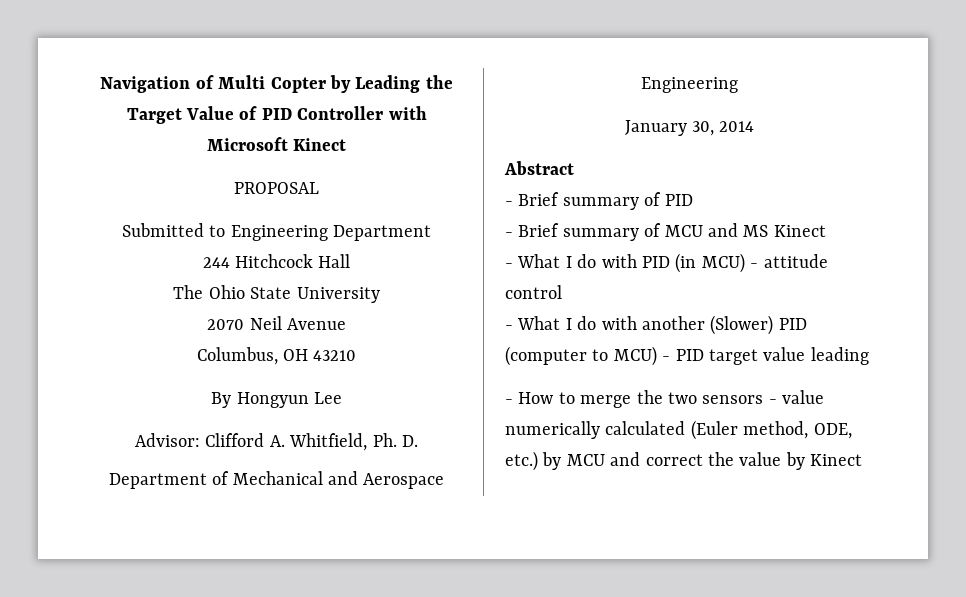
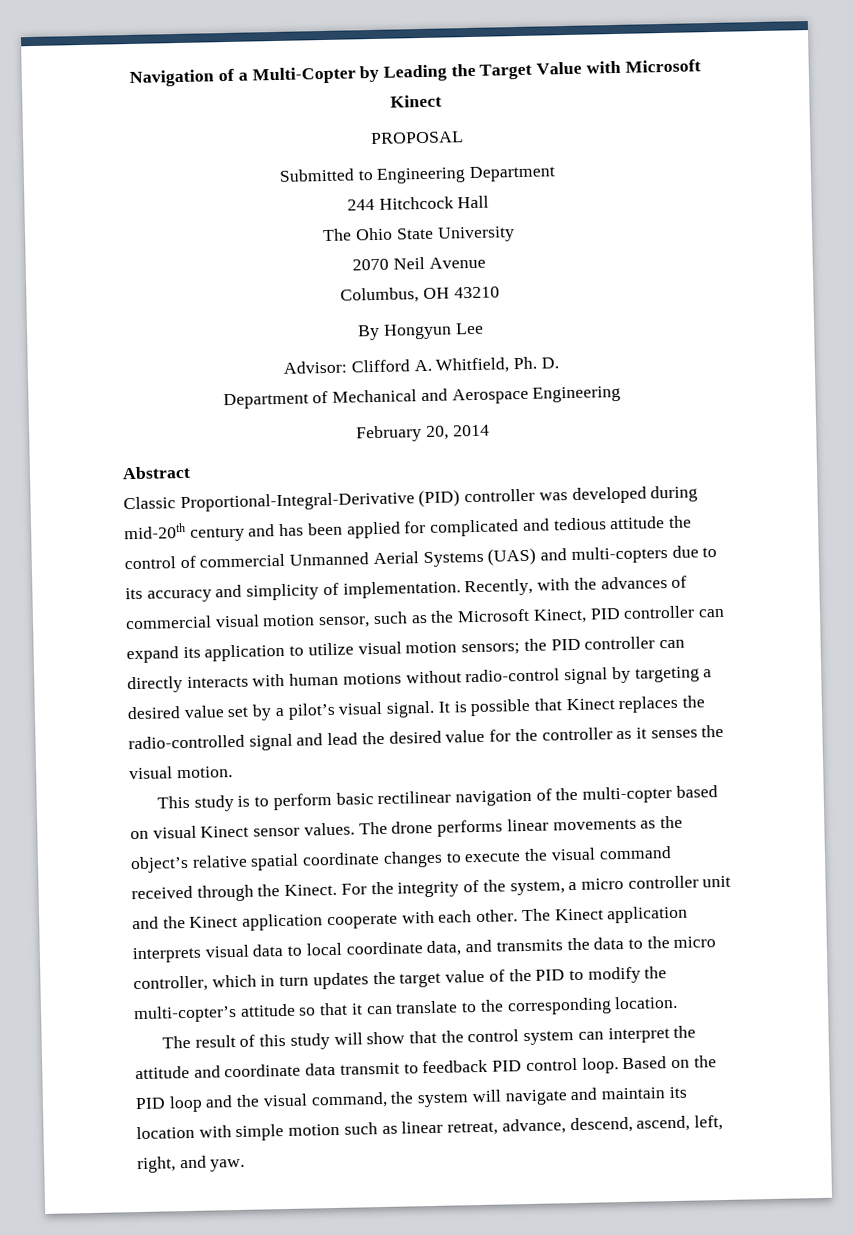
[218,75,326,93] Multi Copter -> [237,66,356,85] a Multi-Copter
[239,106,384,120] of PID Controller -> (583, 68) none
[624,120,714,136] January 30, -> [356,425,449,443] February 20,
[505,192,693,210] [505,223,826,241] [505,253,828,273] [505,285,562,299] [505,315,807,335] [505,346,869,366] [505,390,825,408] [505,420,852,440] [505,451,863,471] - Brief summary of PID // - Brief summary of MCU and MS Kinect // - What I do with PID (in MCU) - attitude control // - What I do with another (Slower) PID (computer to MCU) - PID target value leading // - How to merge the two sensors - value numerically calculated (Euler method, ODE, etc.) by MCU and correct the value by Kinect -> [123,485,699,513] [124,515,692,542] [124,545,718,570] [125,575,688,603] [125,605,725,630] [126,636,685,664] [127,666,713,694] [127,695,706,721] [128,724,725,751] [129,766,233,780] [156,785,718,812] [130,815,683,840] [130,846,672,874] [131,875,732,902] [132,905,689,931] [132,936,717,964] [133,966,668,993] [133,995,679,1024] [161,1025,697,1050] [135,1055,717,1080] [135,1086,687,1113] [136,1115,723,1142] [137,1155,246,1174] Classic Proportional-Integral-Derivative (PID) controller was developed during mid-20th century and has been applied for complicated and tedious attitude the control of commercial Unmanned Aerial Systems (UAS) and multi-copters due to its accuracy and simplicity of implementation. Recently, with the advances of commercial visual motion sensor, such as the Microsoft Kinect, PID controller can expand its application to utilize visual motion sensors; the PID controller can directly interacts with human motions without radio-control signal by targeting a desired value set by a pilot’s visual signal. It is possible that Kinect replaces the radio-controlled signal and lead the desired value for the controller as it senses the visual motion. // This study is to perform basic rectilinear navigation of the multi-copter based on visual Kinect sensor values. The drone performs linear movements as the object’s relative spatial coordinate changes to execute the visual command received through the Kinect. For the integrity of the system, a micro controller unit and the Kinect application cooperate with each other. The Kinect application interprets visual data to local coordinate data, and transmits the data to the micro controller, which in turn updates the target value of the PID to modify the multi-copter’s attitude so that it can translate to the corresponding location. // The result of this study will show that the control system can interpret the attitude and coordinate data transmit to feedback PID control loop. Based on the PID loop and the visual command, the system will navigate and maintain its location with simple motion such as linear retreat, advance, descend, ascend, left, right, and yaw.

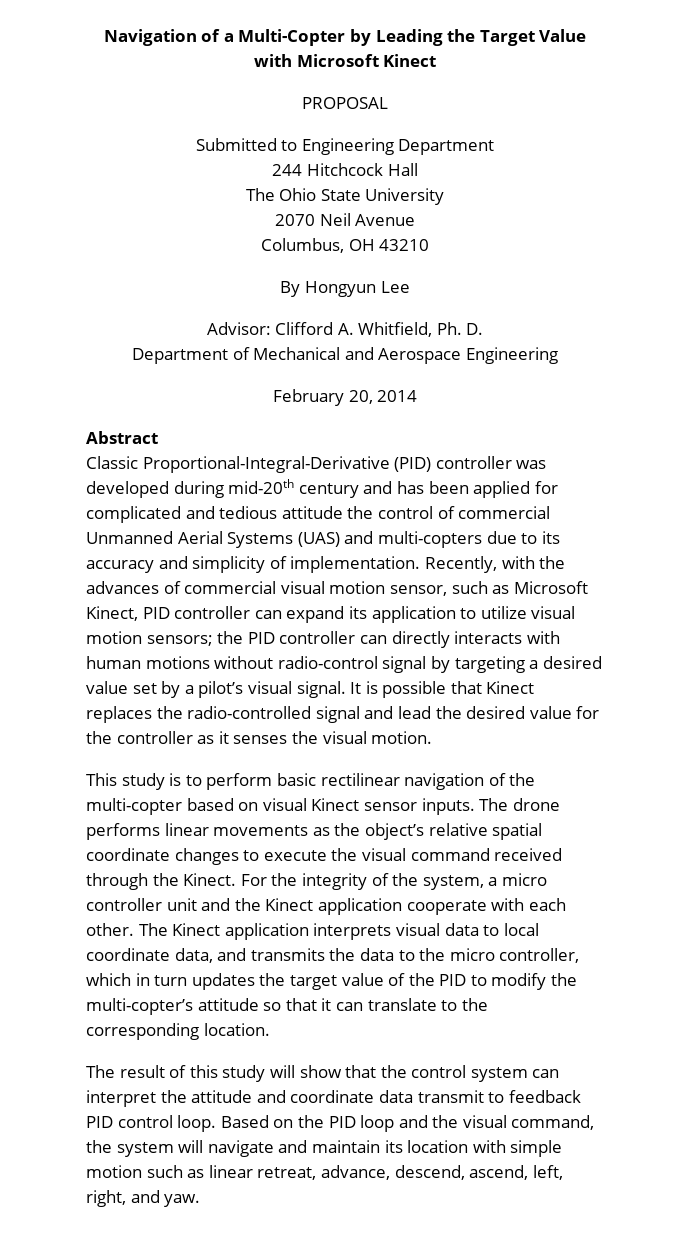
[430,610,455,623] the -> (510, 589) none
[303,822,355,836] values. -> [421,798,475,815] inputs.

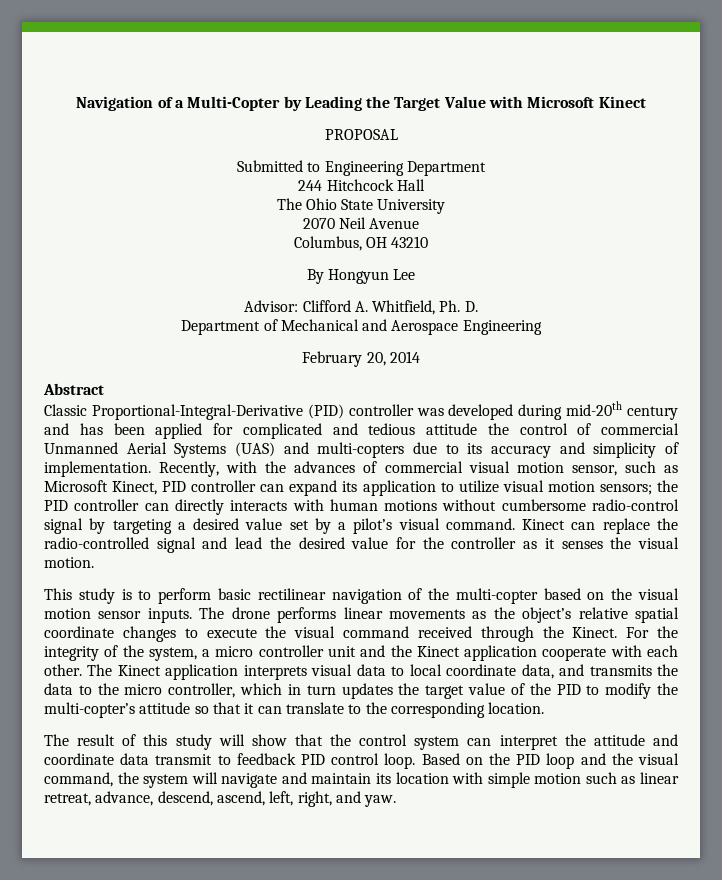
(274, 662) none -> [501,499,586,511] cumbersome
[296,681,535,698] [86,706,152,723] signal. It is possible that Kinect replaces -> [445,518,650,534] command. Kinect can replace
[262,798,360,811] visual Kinect -> [611,588,680,600] [44,608,91,619] the visual motion

